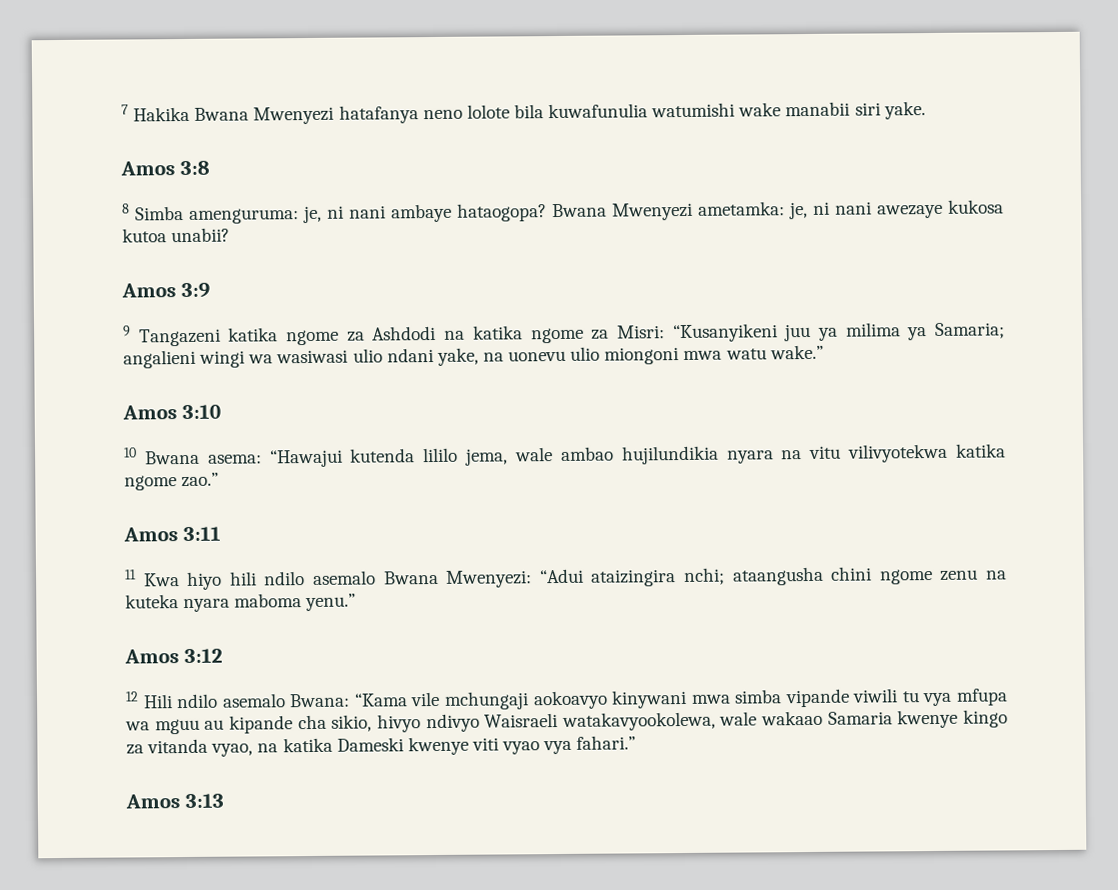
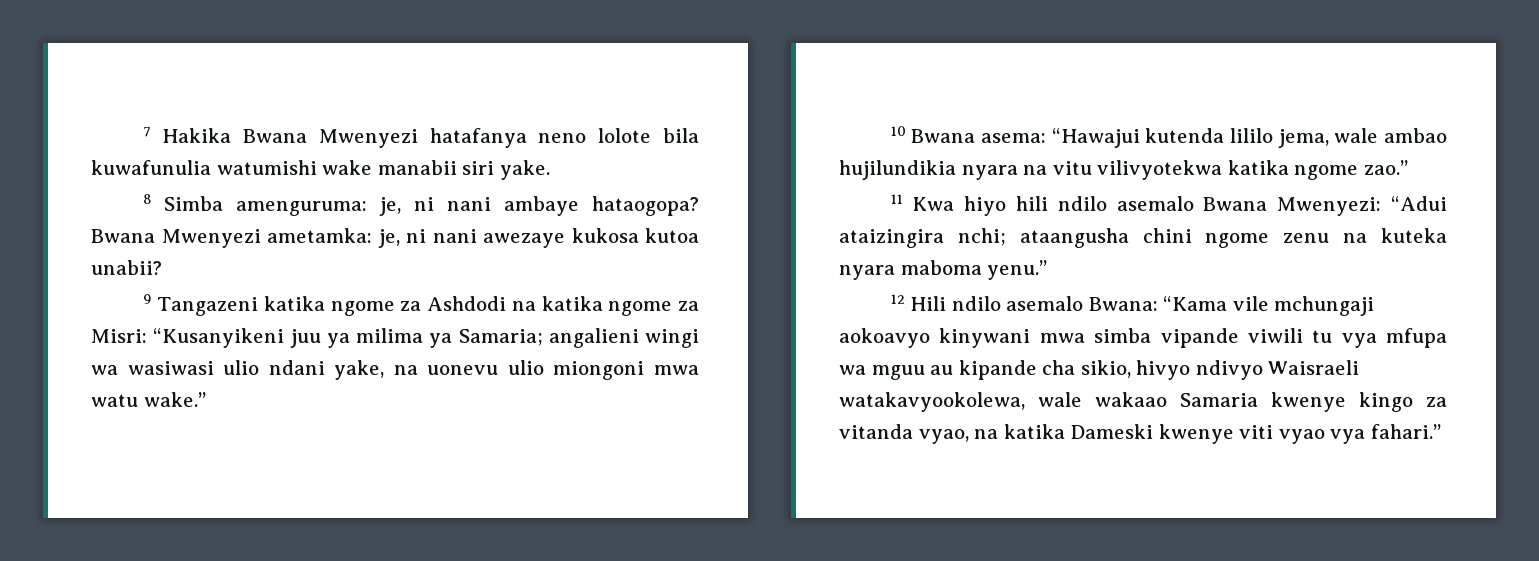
[120,160,210,176] // Amos 3:8 -> (550, 170) none
[121,282,210,299] // Amos 3:9 -> (162, 267) none
[122,404,221,420] // Amos 3:10 -> (206, 399) none
[123,526,221,542] // Amos 3:11 -> (1408, 167) none
[124,648,223,664] // Amos 3:12 -> (1048, 270) none
[125,793,224,809] // Amos 3:13 -> (1441, 431) none

